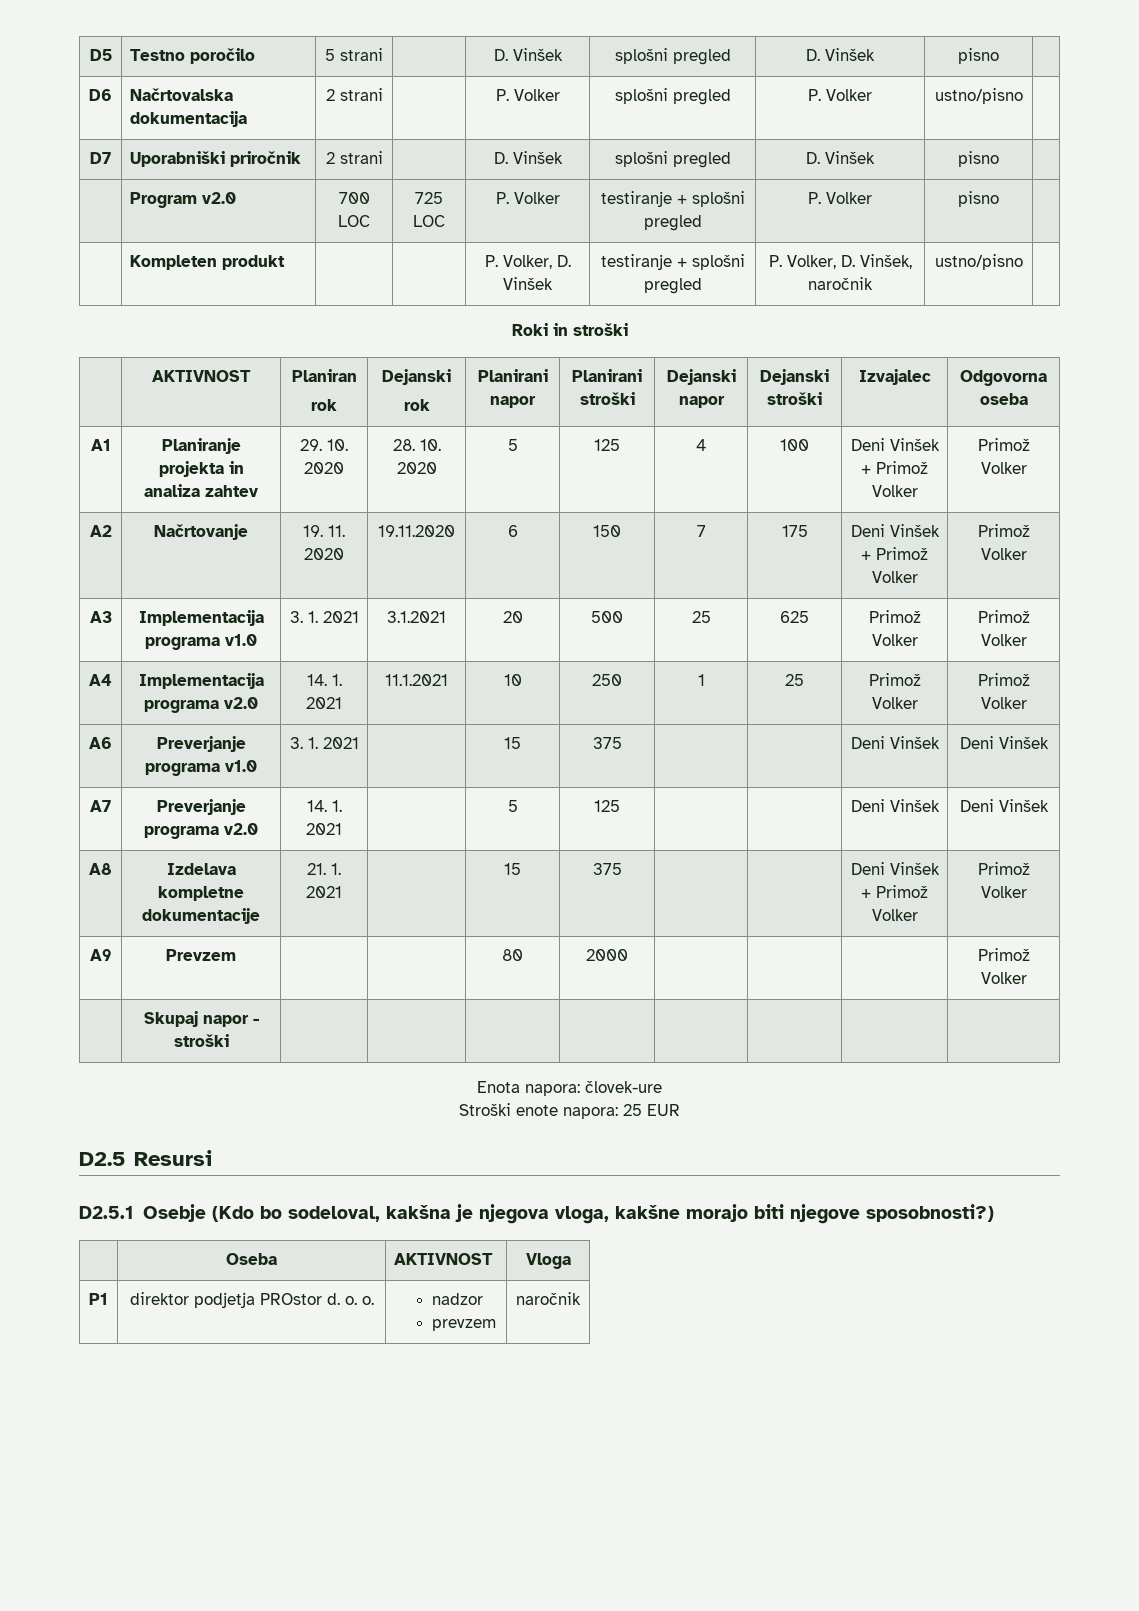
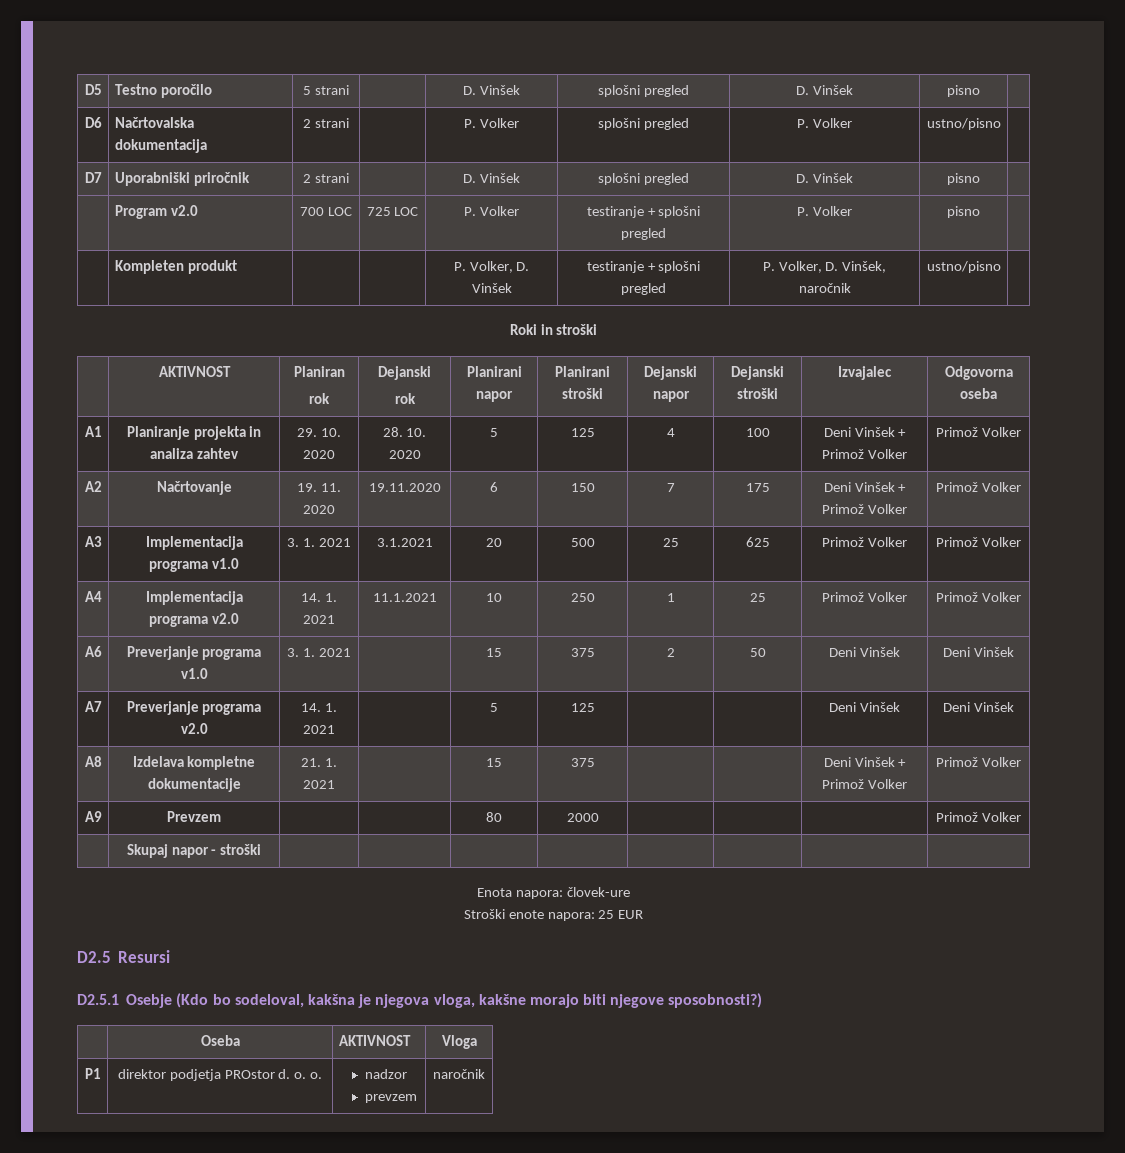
(622, 743) | -> [666,648,675,657] [749,648,766,657] 2 | 50

